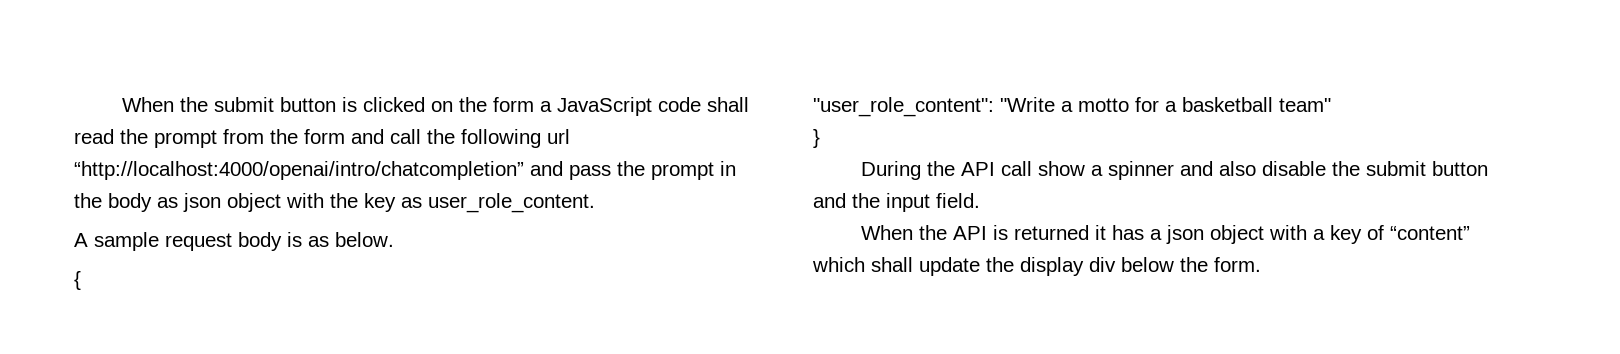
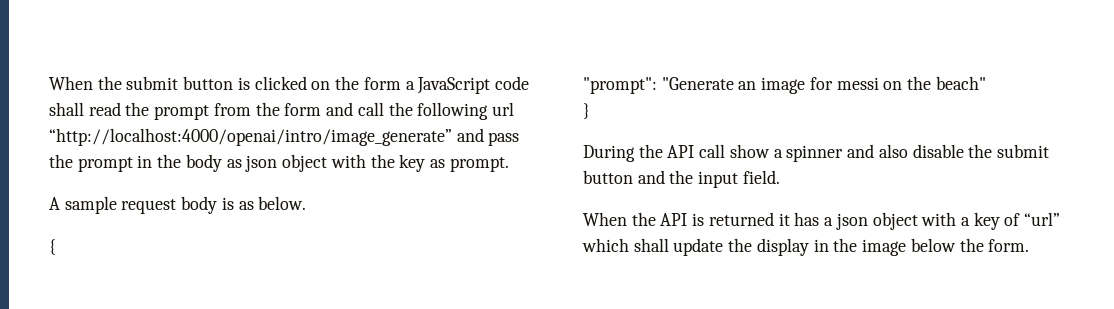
[74,161,524,180] “http://localhost:4000/openai/intro/chatcompletion” -> [49,128,452,146] “http://localhost:4000/openai/intro/image_generate”
[428,193,595,213] user_role_content. -> [449,157,509,172] prompt.
[813,97,1331,117] "user_role_content": "Write a motto for a basketball team" -> [583,76,986,94] "prompt": "Generate an image for messi on the beach"
[1390,226,1471,240] “content” -> [1024,212,1061,226] “url”
[1089,257,1116,272] div -> [813,238,907,256] in the image

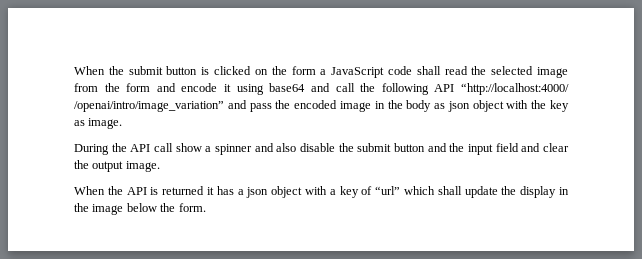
[154,105,210,120] prompt -> [491,66,568,78] selected image
[357,102,514,120] [49,128,452,146] call the following url “http://localhost:4000/openai/intro/image_generate” -> [181,83,570,95] [74,101,224,112] encode it using base64 and call the following API “http://localhost:4000/ /openai/intro/image_variation”
[77,157,133,172] prompt -> [294,100,371,112] encoded image
[449,157,509,172] [49,196,307,214] [49,239,56,255] [583,76,986,94] [583,103,590,119] prompt. // A sample request body is as below. // { // "prompt": "Generate an image for messi on the beach" // } -> [88,118,123,129] image.
[742,170,780,184] field. -> [495,143,570,152] [74,160,160,172] field and clear the output image.

